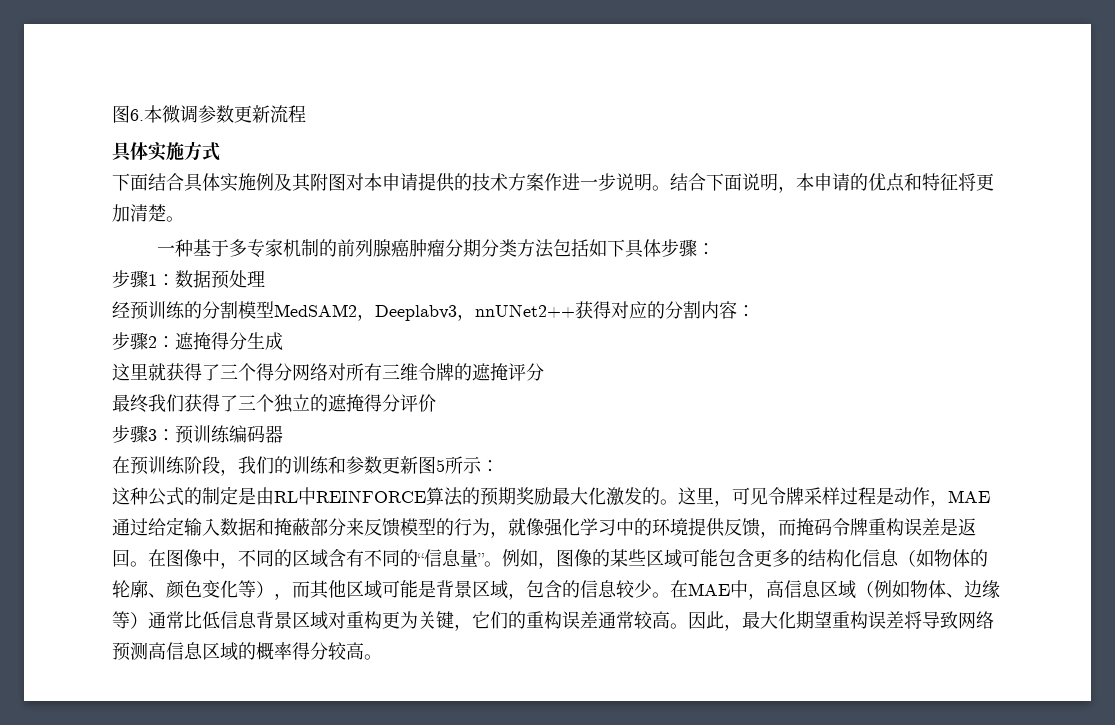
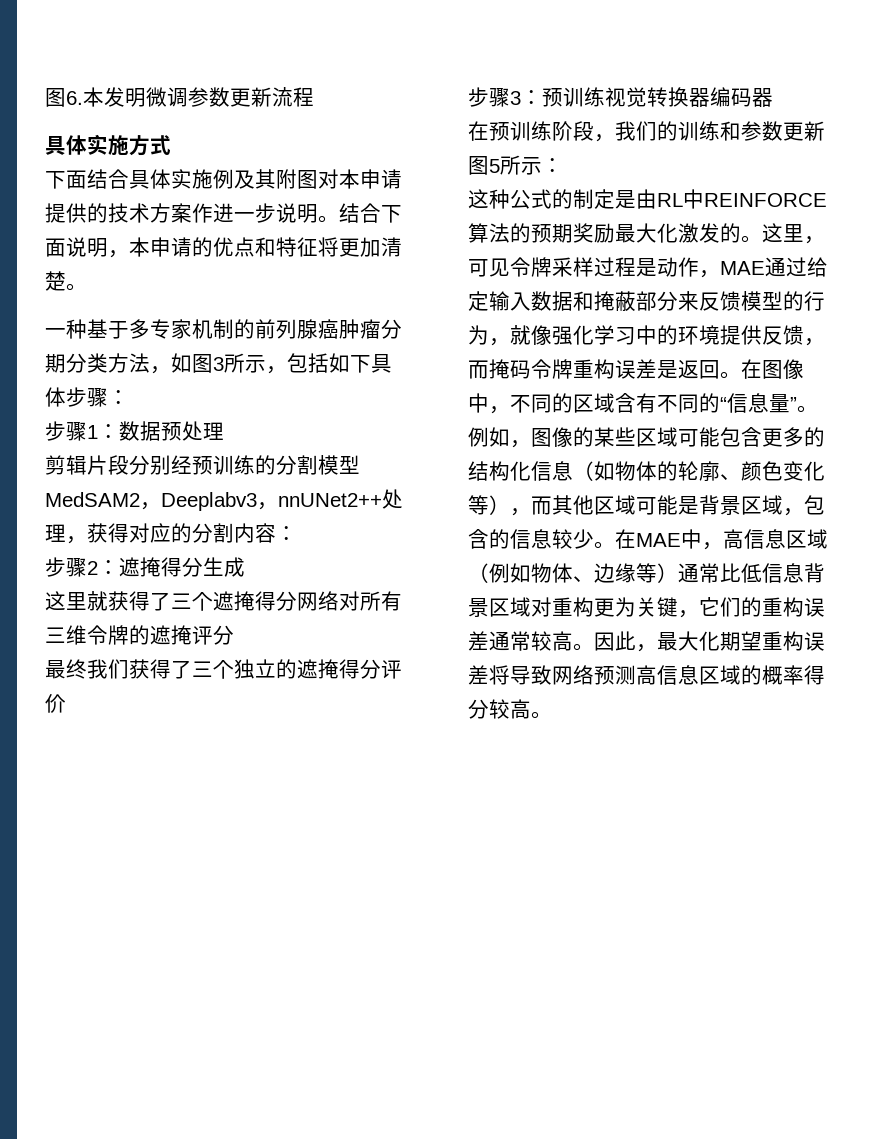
(162, 114) none -> [104,87,146,107] 发明
(554, 248) none -> [150,353,287,374] ，如图3所示，
(265, 278) none -> [45,455,171,475] 剪辑片段分别
(575, 311) none -> [382,489,403,509] [45,524,87,544] 处理，
(256, 372) none -> [213,591,255,611] 遮掩
(230, 434) none -> [605,87,710,107] 视觉转换器

